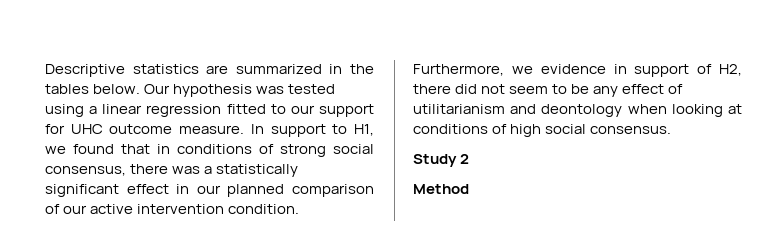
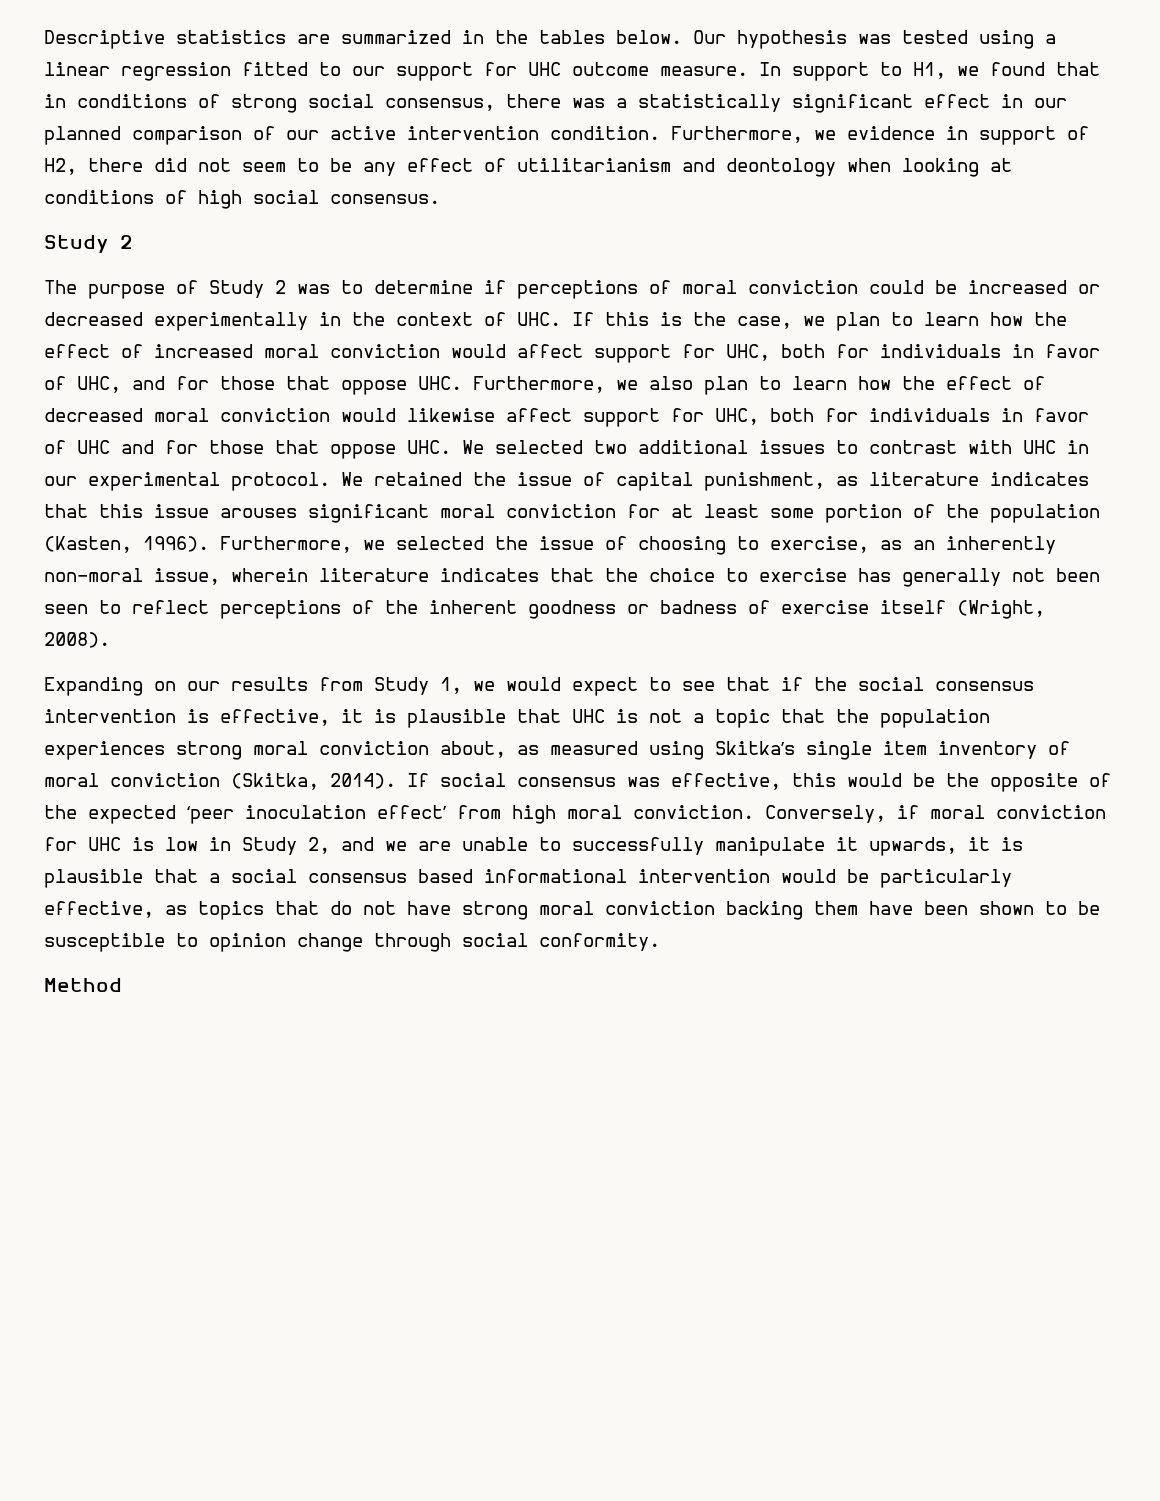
(470, 159) none -> [44,280,1100,299] [44,312,1067,331] [44,344,1100,363] [44,376,1045,395] [44,408,1089,427] [44,440,1089,459] [44,472,1089,491] [44,504,1100,523] [44,536,1056,555] [44,568,1100,587] [44,600,1045,619] [44,632,110,648] [44,677,1034,696] [44,709,990,728] [44,741,1070,760] [44,773,1111,792] [44,805,1106,824] [44,837,1023,856] [44,869,1012,888] [44,901,1100,920] [44,933,660,952] // The purpose of Study 2 was to determine if perceptions of moral conviction could be increased or decreased experimentally in the context of UHC. If this is the case, we plan to learn how the effect of increased moral conviction would affect support for UHC, both for individuals in favor of UHC, and for those that oppose UHC. Furthermore, we also plan to learn how the effect of decreased moral conviction would likewise affect support for UHC, both for individuals in favor of UHC and for those that oppose UHC. We selected two additional issues to contrast with UHC in our experimental protocol. We retained the issue of capital punishment, as literature indicates that this issue arouses significant moral conviction for at least some portion of the population (Kasten, 1996). Furthermore, we selected the issue of choosing to exercise, as an inherently non-moral issue, wherein literature indicates that the choice to exercise has generally not been seen to reflect perceptions of the inherent goodness or badness of exercise itself (Wright, 2008). // Expanding on our results from Study 1, we would expect to see that if the social consensus intervention is effective, it is plausible that UHC is not a topic that the population experiences strong moral conviction about, as measured using Skitka’s single item inventory of moral conviction (Skitka, 2014). If social consensus was effective, this would be the opposite of the expected ‘peer inoculation effect’ from high moral conviction. Conversely, if moral conviction for UHC is low in Study 2, and we are unable to successfully manipulate it upwards, it is plausible that a social consensus based informational intervention would be particularly effective, as topics that do not have strong moral conviction backing them have been shown to be susceptible to opinion change through social conformity.

